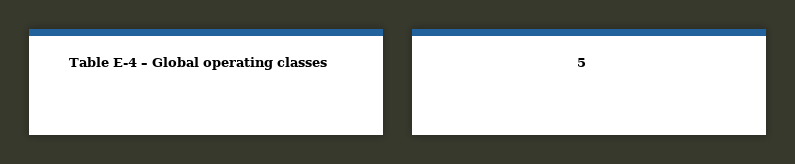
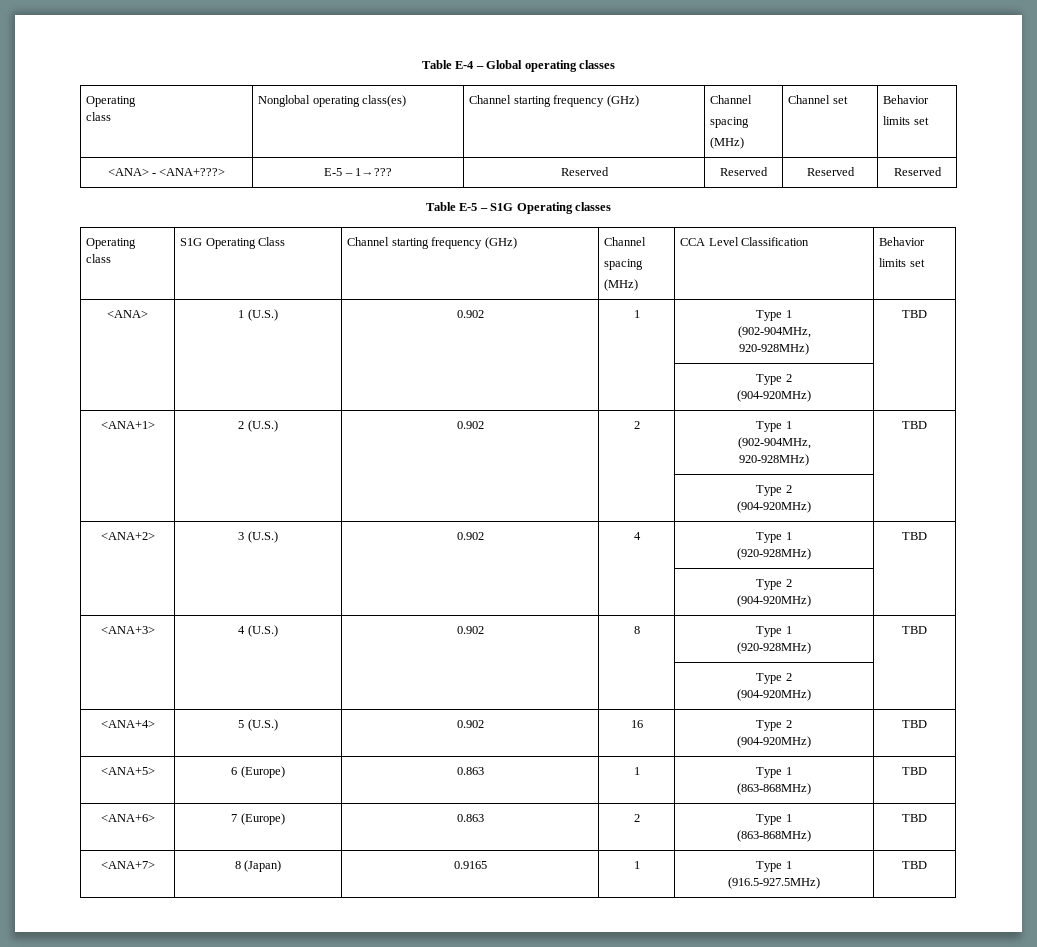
[576,58,586,67] // 5 -> [86,96,137,107] [86,112,112,121] [258,95,407,107] [469,95,639,107] [710,95,753,104] [710,117,750,128] [710,137,745,149] [788,95,848,104] [883,95,930,104] [883,116,929,125] [107,168,226,176] [324,168,392,176] [560,167,609,176] [720,167,768,176] [806,167,855,176] [893,167,942,176] [426,202,611,214] [86,238,137,249] [86,254,112,263] [180,237,286,249] [347,237,517,249] [604,237,647,246] [604,259,644,270] [604,279,639,291] [680,237,810,246] [879,237,926,246] [879,258,925,267] [107,310,148,318] [238,309,278,321] [456,310,484,318] [633,310,640,318] [756,310,792,321] [737,326,811,338] [739,343,809,355] [902,310,927,318] [756,374,792,385] [737,390,811,402] [100,421,155,429] [238,420,278,432] [456,421,484,429] [633,421,640,429] [756,421,792,432] [737,437,811,449] [739,454,809,466] [902,421,927,429] [756,485,792,496] [737,501,811,513] [100,532,155,540] [238,531,278,543] [456,532,484,540] [633,532,641,540] [756,532,792,543] [737,548,811,560] [902,532,927,540] [756,579,792,590] [737,595,811,607] [100,626,155,634] [238,625,278,637] [456,626,484,634] [633,626,640,634] [756,626,792,637] [737,642,811,654] [902,626,927,634] [756,673,792,684] [737,689,811,701] [100,720,155,728] [238,719,278,731] [456,720,484,728] [630,720,643,728] [756,720,792,731] [737,736,811,748] [902,720,927,728] [100,767,155,775] [231,766,285,778] [456,767,484,775] [633,767,640,775] [756,767,792,778] [737,783,811,795] [902,767,927,775] [100,814,155,822] [231,813,285,825] [456,814,484,822] [633,814,640,822] [756,814,792,825] [737,830,811,842] [902,814,927,822] [100,861,155,869] [234,860,282,872] [453,861,487,869] [633,861,640,869] [756,861,792,872] [728,877,820,889] [902,861,927,869] // Operating // class | Nonglobal operating class(es) | Channel starting frequency (GHz) | Channel // spacing // (MHz) | Channel set | Behavior // limits set // <ANA> - <ANA+???> | E-5 – 1→??? | Reserved | Reserved | Reserved | Reserved // Table E-5 – S1G Operating classes // Operating // class | S1G Operating Class | Channel starting frequency (GHz) | Channel // spacing // (MHz) | CCA Level Classification | Behavior // limits set // <ANA> | 1 (U.S.) | 0.902 | 1 | Type 1 // (902-904MHz, // 920-928MHz) | TBD // | | | | Type 2 // (904-920MHz) | // <ANA+1> | 2 (U.S.) | 0.902 | 2 | Type 1 // (902-904MHz, // 920-928MHz) | TBD // | | | | Type 2 // (904-920MHz) | // <ANA+2> | 3 (U.S.) | 0.902 | 4 | Type 1 // (920-928MHz) | TBD // | | | | Type 2 // (904-920MHz) | // <ANA+3> | 4 (U.S.) | 0.902 | 8 | Type 1 // (920-928MHz) | TBD // | | | | Type 2 // (904-920MHz) | // <ANA+4> | 5 (U.S.) | 0.902 | 16 | Type 2 // (904-920MHz) | TBD // <ANA+5> | 6 (Europe) | 0.863 | 1 | Type 1 // (863-868MHz) | TBD // <ANA+6> | 7 (Europe) | 0.863 | 2 | Type 1 // (863-868MHz) | TBD // <ANA+7> | 8 (Japan) | 0.9165 | 1 | Type 1 // (916.5-927.5MHz) | TBD

